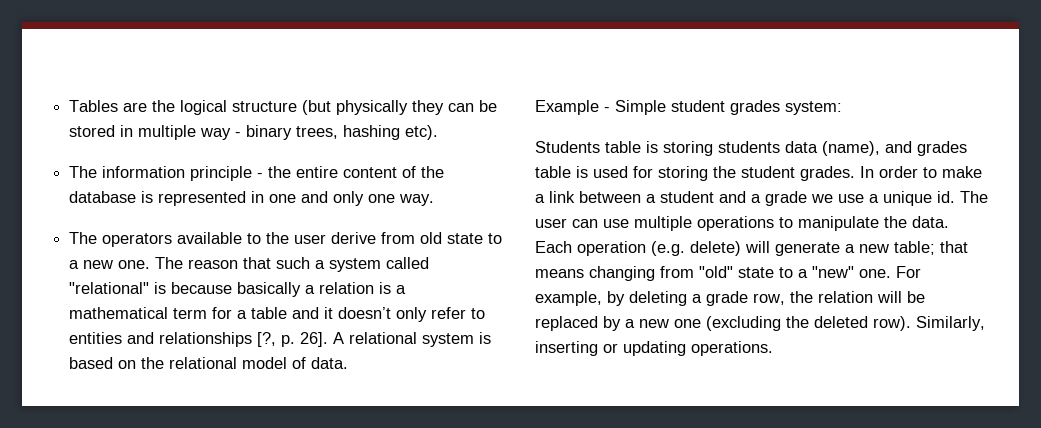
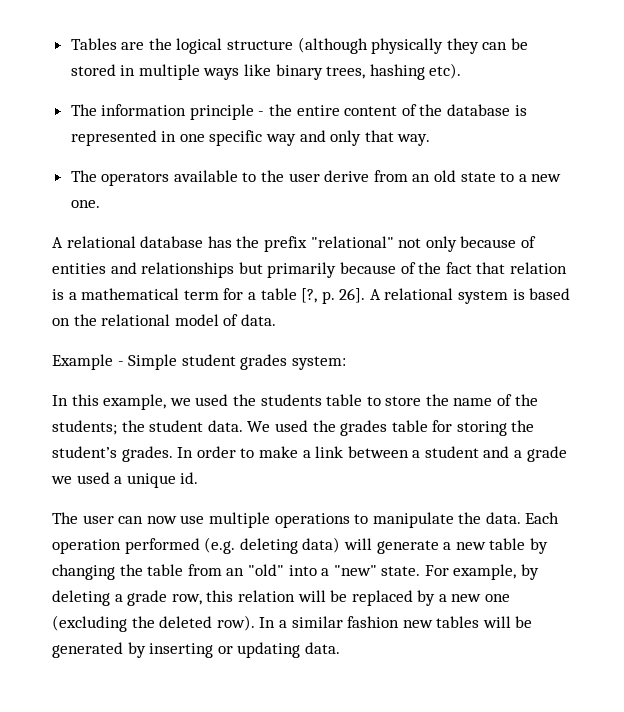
[302,100,332,115] (but -> [297,37,368,54] (although
[200,128,242,140] way - -> [203,64,272,80] ways like
(297, 198) none -> [209,130,297,146] specific way
[368,194,396,203] one -> [364,130,394,142] that
(416, 238) none -> [412,174,431,182] an
[155,257,430,272] [69,282,316,297] The reason that such a system called "relational" is because basically a -> [52,236,536,252] [52,262,506,278] // A relational database has the prefix "relational" not only because of entities and relationships but primarily because of the fact that
[292,307,486,322] [69,332,253,347] and it doesn’t only refer to entities and relationships -> (297, 294) none
[535,141,967,156] [535,166,628,178] Students table is storing students data (name), and grades table is used -> [52,394,538,410] [52,420,428,436] In this example, we used the students table to store the name of the students; the student data. We used the grades table
[741,166,795,178] student -> [52,446,117,458] student’s
[838,194,864,203] use -> [76,472,110,484] used
(955, 197) none -> (199, 478) //
(598, 223) none -> [146,516,177,524] now
[651,241,968,256] [535,266,793,281] (e.g. delete) will generate a new table; that means changing from "old" state to -> [124,537,548,554] [52,564,317,580] performed (e.g. deleting data) will generate a new table by changing the table from an "old" into
[859,269,891,278] one. -> [381,566,421,576] state.
[790,291,813,303] the -> [206,590,234,602] this
[916,316,985,331] Similarly, -> [259,616,533,628] [52,642,146,658] In a similar fashion new tables will be generated by
[691,341,773,356] operations. -> [304,642,340,654] data.

